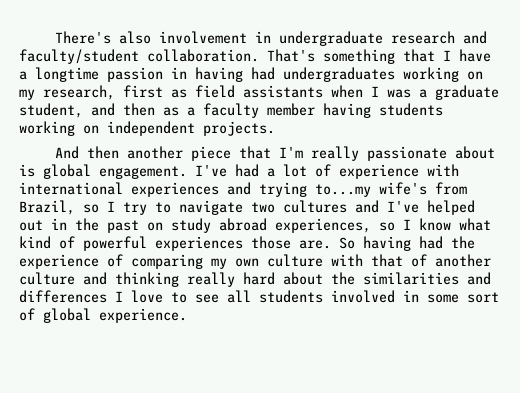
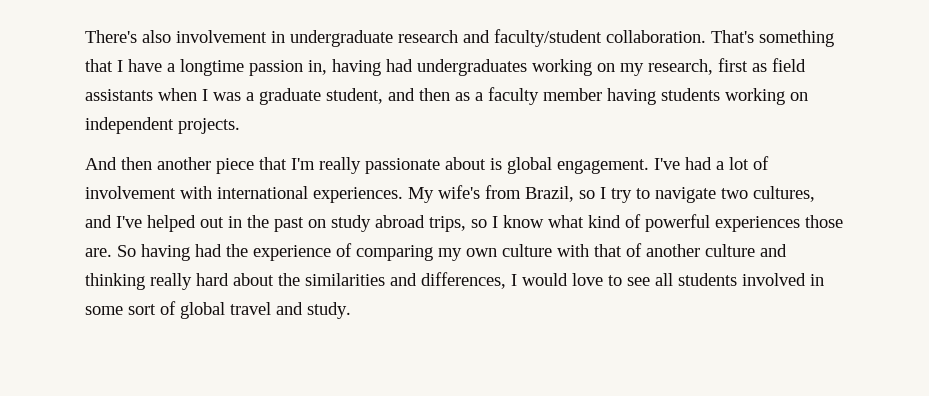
[171,67,187,79] in -> [308,60,327,75] in,
[339,164,419,179] experience -> [85,186,176,199] involvement
[131,182,371,197] experiences and trying to...my -> [313,187,434,203] experiences. My
[283,200,347,213] cultures -> [753,186,815,202] cultures,
[275,218,371,233] experiences, -> [429,216,466,232] trips,
[19,290,123,303] differences I -> [421,272,568,289] differences, I would
[99,308,187,323] experience. -> [230,302,351,319] travel and study.

